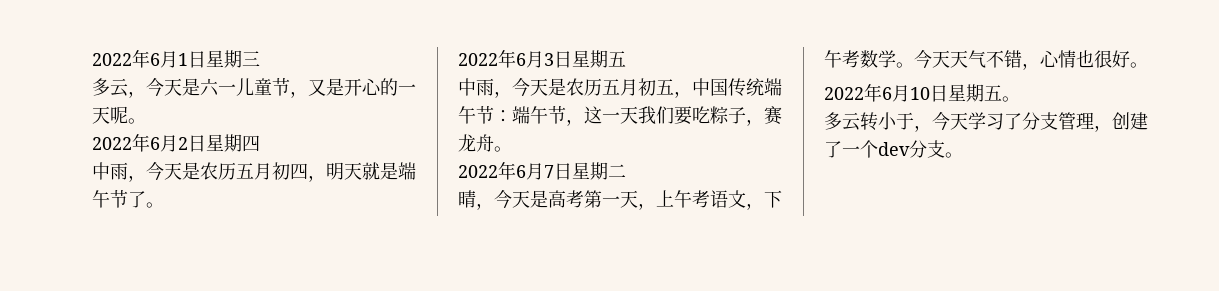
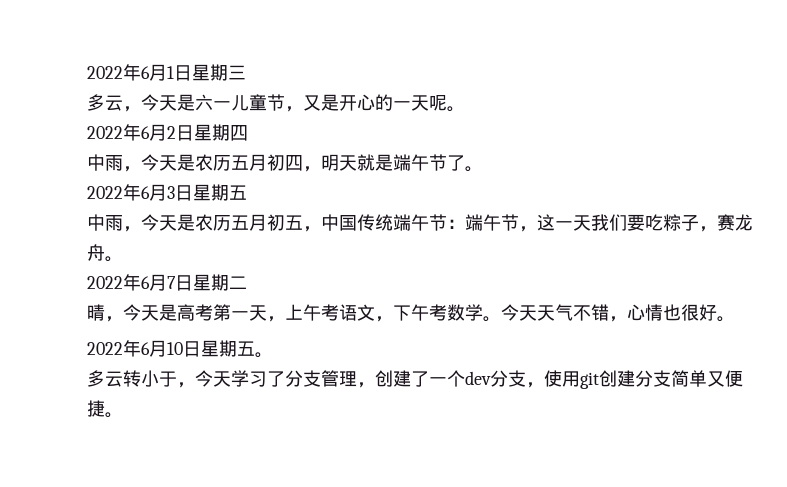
(945, 149) none -> [526,370,743,389] [87,400,105,417] ，使用git创建分支简单又便捷

